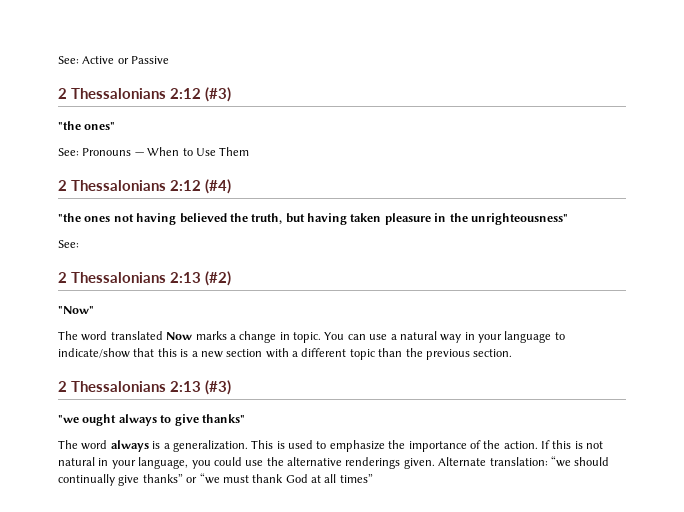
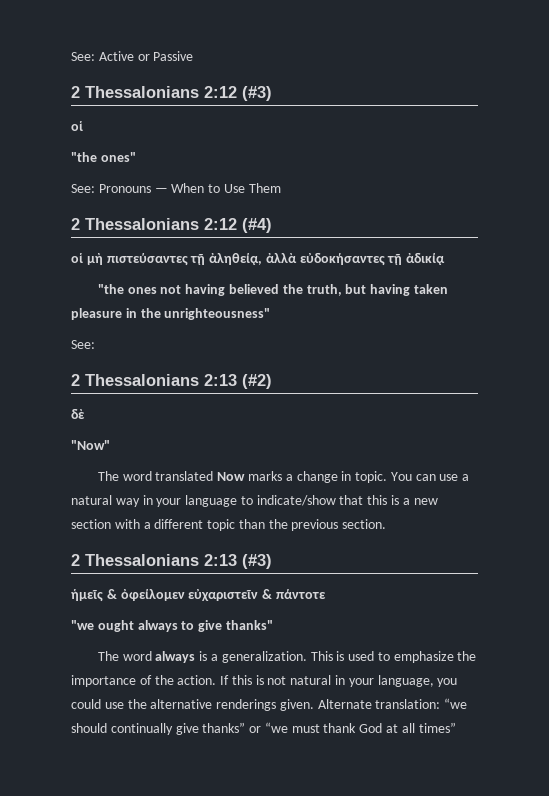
(232, 94) none -> [71,121,83,131] // οἱ
(232, 186) none -> [71,253,446,266] // οἱ μὴ πιστεύσαντες τῇ ἀληθείᾳ, ἀλλὰ εὐδοκήσαντες τῇ ἀδικίᾳ
(232, 278) none -> [71,409,85,419] // δὲ
(232, 387) none -> [71,589,326,602] // ἡμεῖς & ὀφείλομεν εὐχαριστεῖν & πάντοτε

